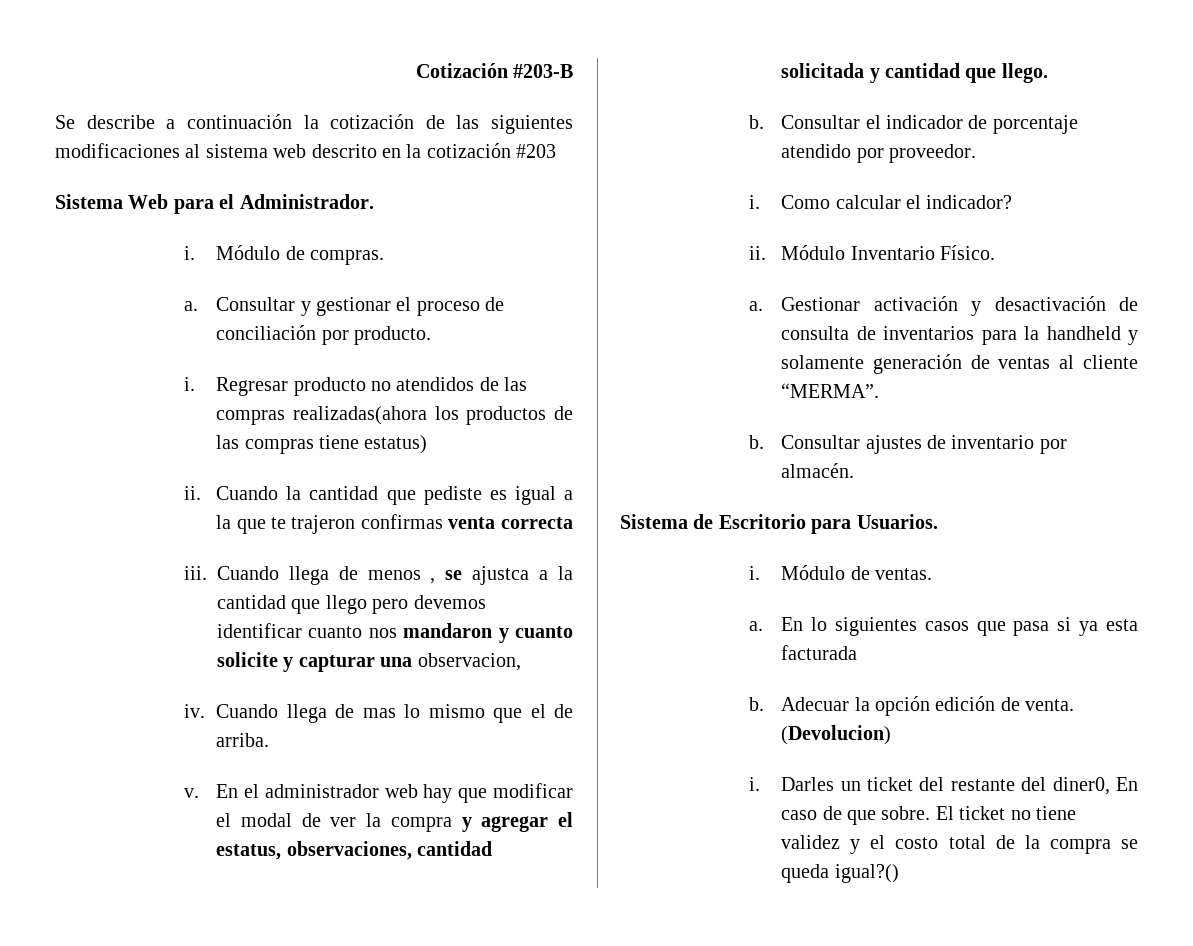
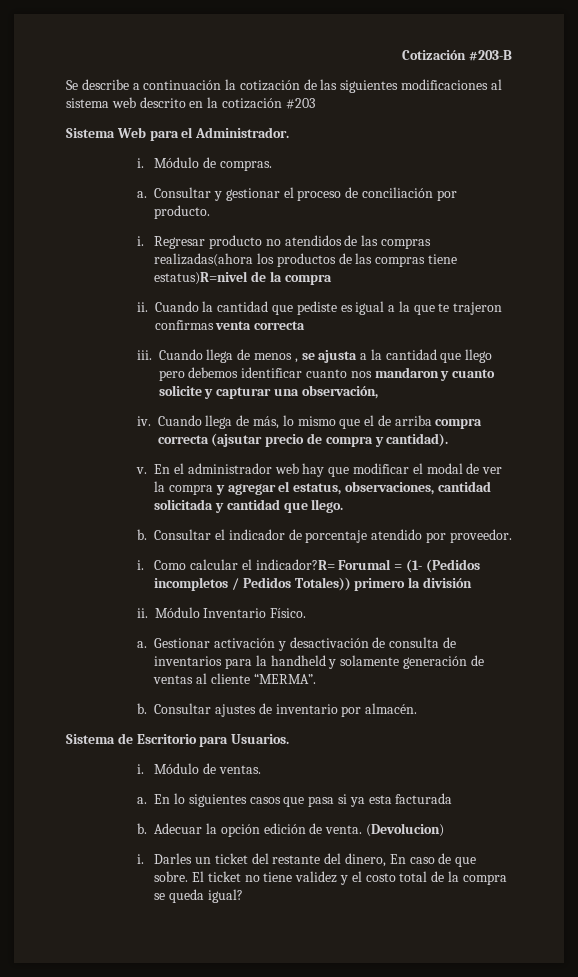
[364,435,428,454] estatus) -> [154,271,332,285] estatus)R=nivel de la compra
[472,566,530,585] ajustca -> [318,350,358,363] ajusta
[413,595,486,609] devemos -> [188,367,239,378] debemos
[417,653,521,671] observacion, -> [301,385,378,399] observación,
[362,708,396,718] mas -> [253,416,280,429] más,
[216,733,270,747] arriba. -> [394,415,483,429] [157,433,449,447] arriba compra correcta (ajsutar precio de compra y cantidad).
[926,195,1013,209] indicador? -> [255,559,480,573] [154,577,473,591] indicador?R= Forumal = (1- (Pedidos incompletos / Pedidos Totales)) primero la división
[1052,777,1110,795] diner0, -> [345,853,387,867] dinero,
[834,864,899,883] igual?() -> [207,889,243,903] igual?

